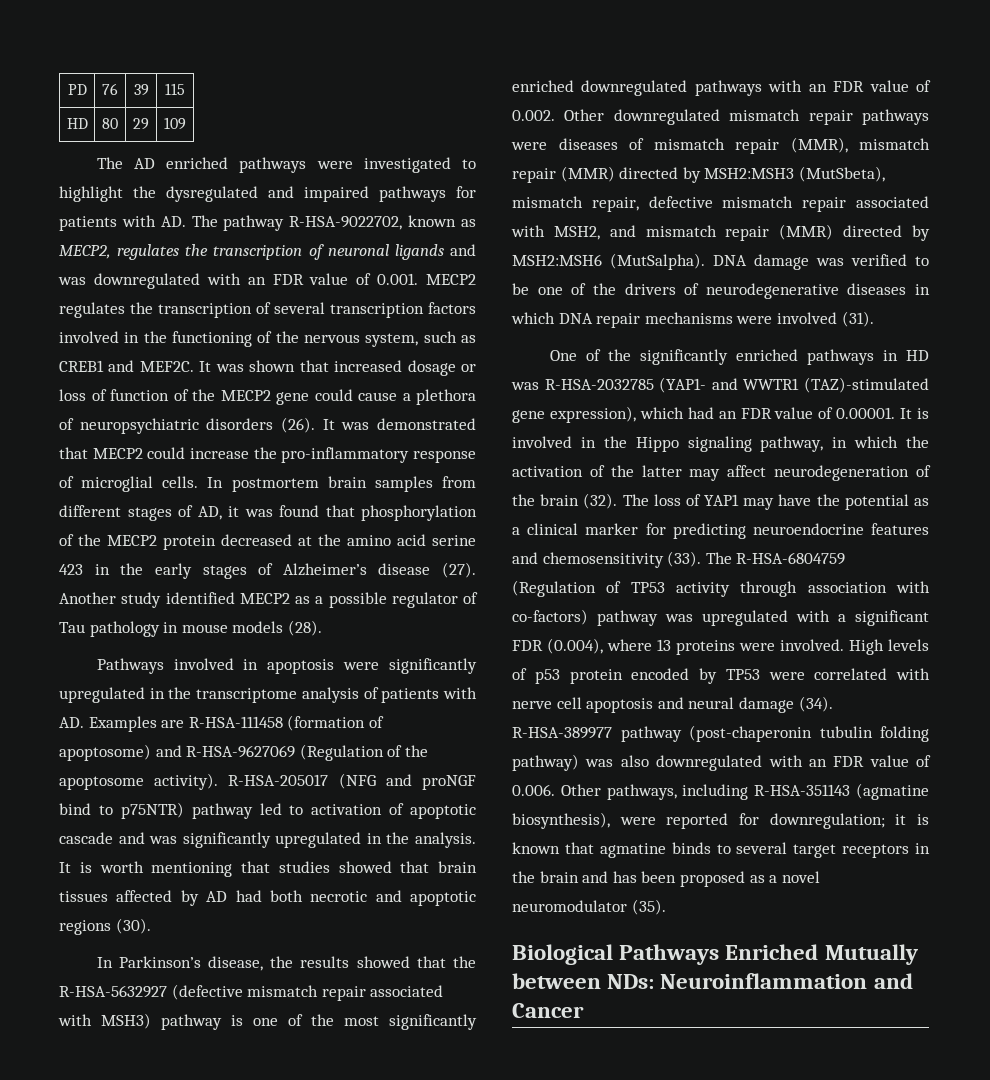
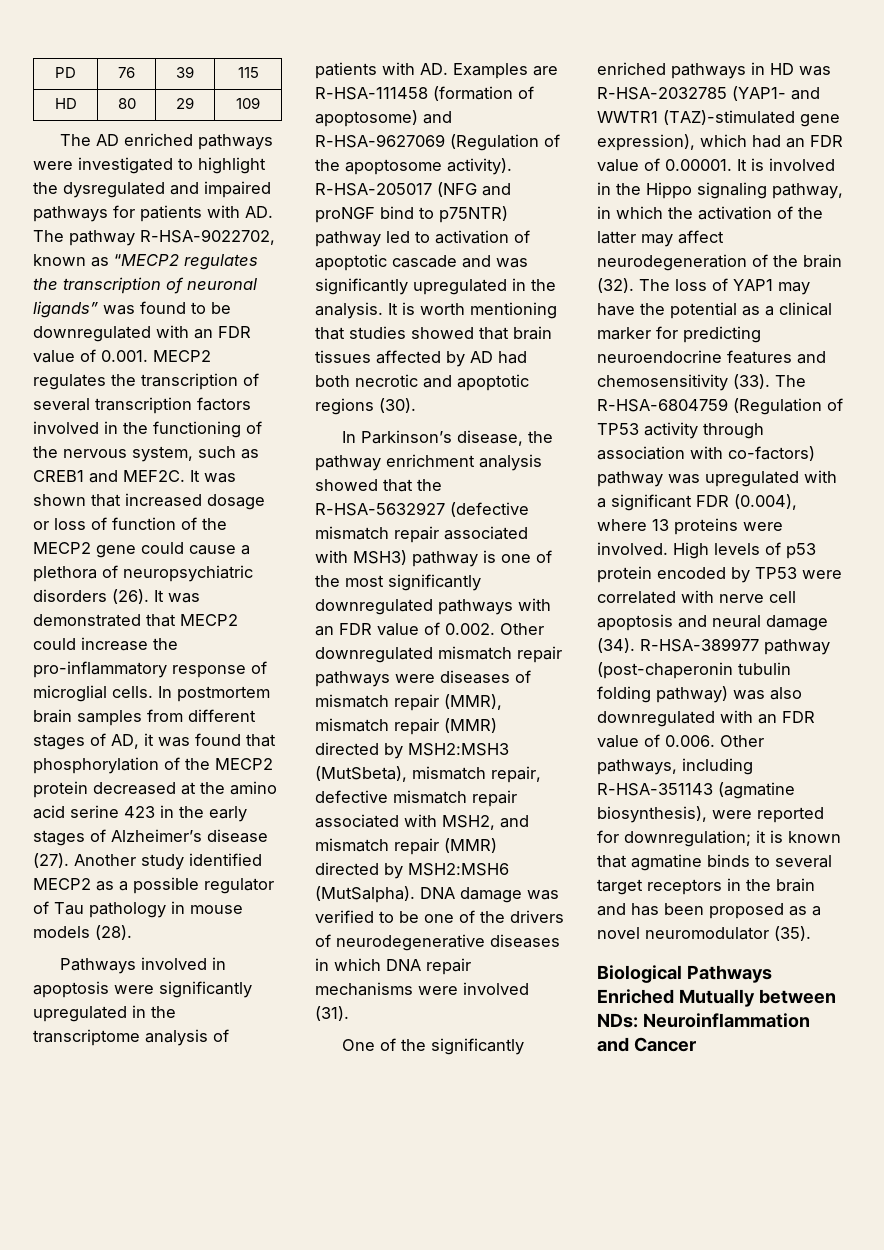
[59,245,111,259] MECP2, -> [114,254,179,266] “MECP2
[394,244,477,260] [58,277,86,285] ligands and was -> [33,301,231,318] ligands” was found to be
[300,956,350,968] results -> [315,454,542,471] pathway enrichment analysis
[512,80,574,92] enriched -> (481, 582) none

